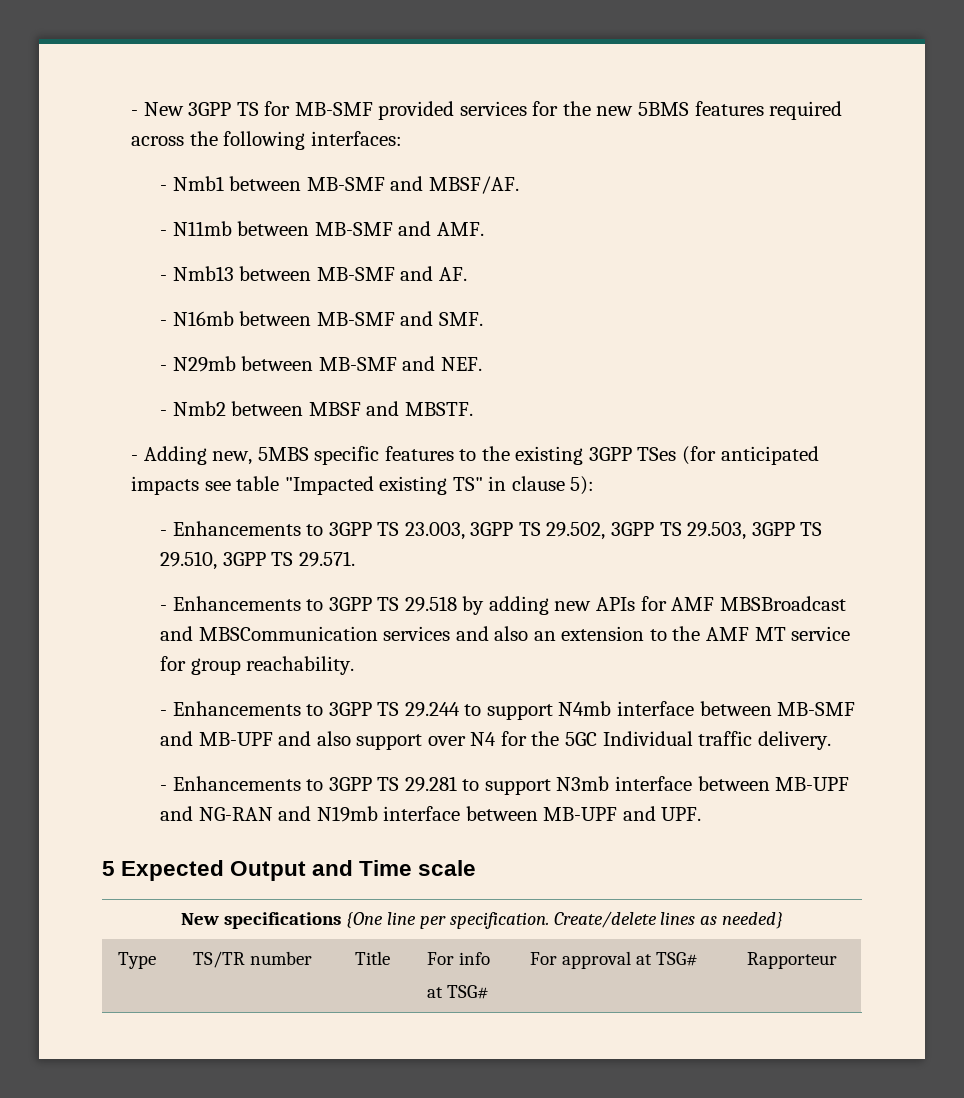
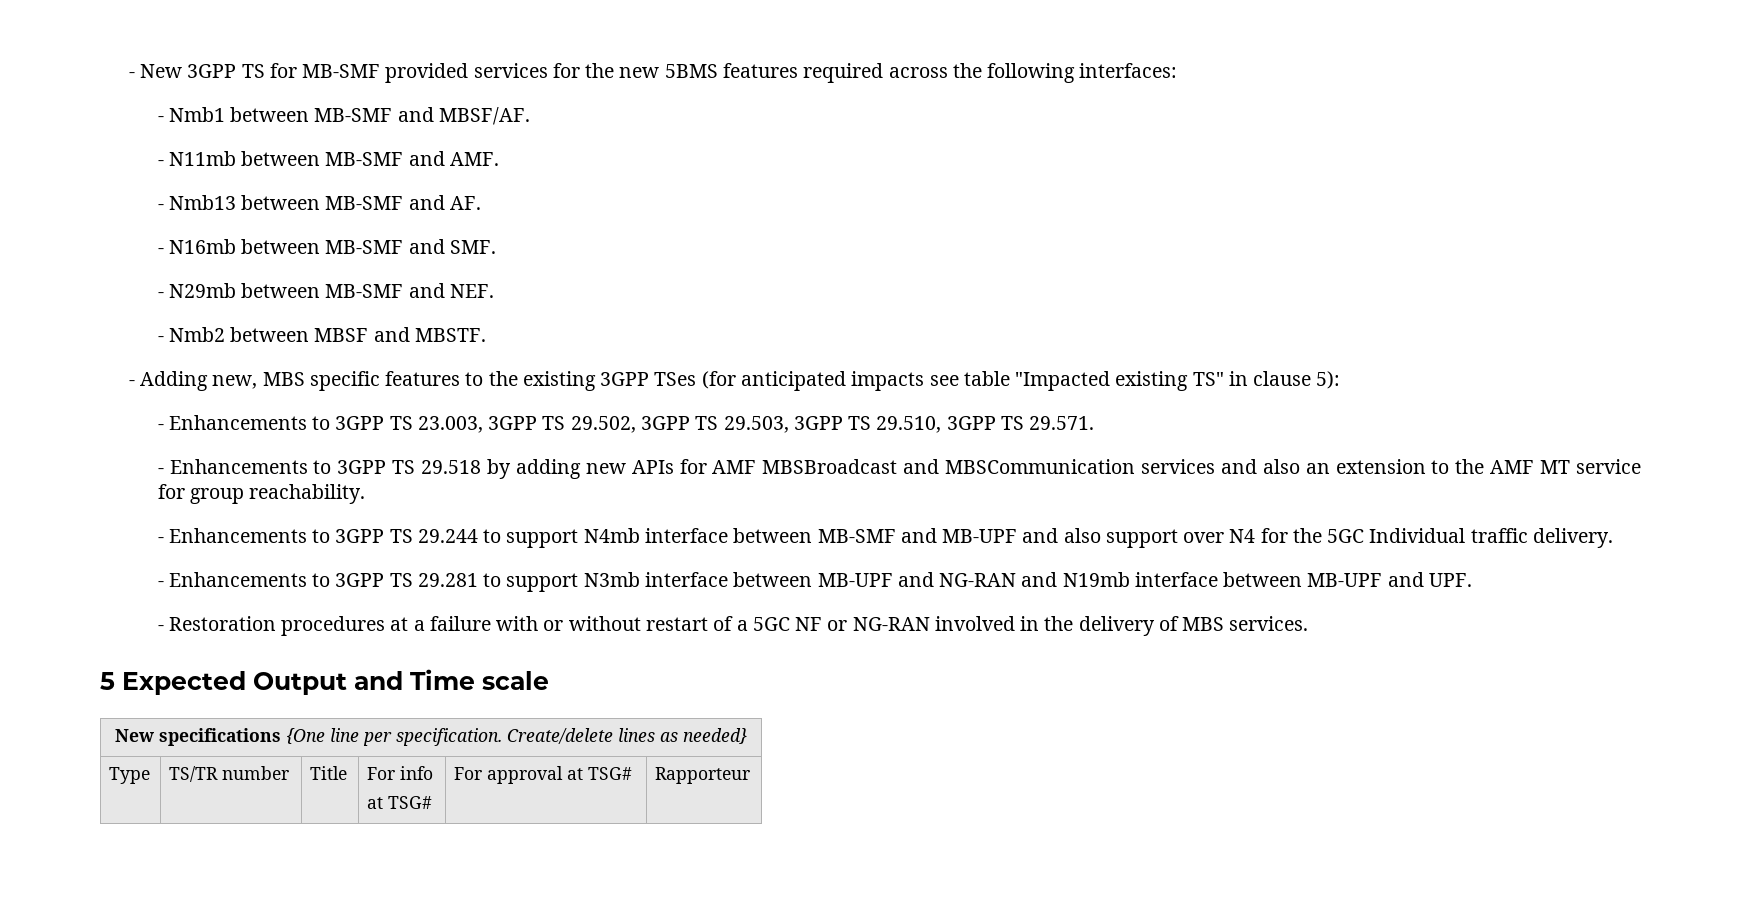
[257,447,309,461] 5MBS -> [262,372,305,386] MBS
(702, 814) none -> [157,616,1309,636] // - Restoration procedures at a failure with or without restart of a 5GC NF or NG-RAN involved in the delivery of MBS services.

